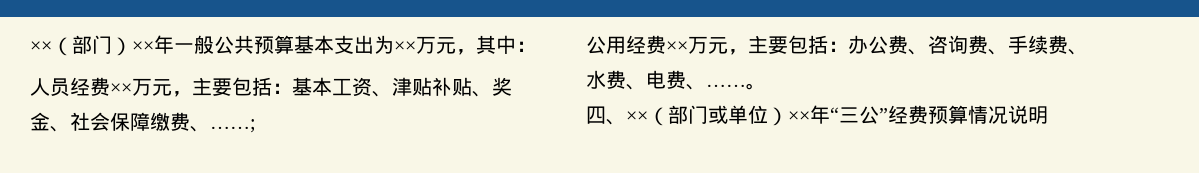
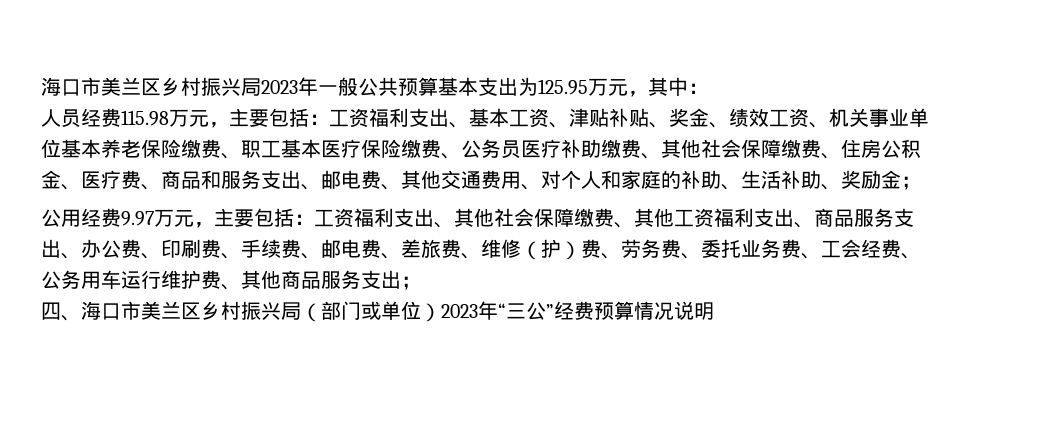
[30,35,154,56] ××（部门）×× -> [41,77,298,96] 海口市美兰区乡村振兴局2023
[394,41,416,52] ×× -> [538,79,588,95] 125.95
[110,77,292,97] ××万元，主要包括： -> [121,108,469,128] 115.98万元，主要包括：工资福利支出、
[70,112,256,133] 社会保障缴费、……; -> [729,108,929,128] [41,139,921,159] [41,170,921,190] 绩效工资、机关事业单位基本养老保险缴费、职工基本医疗保险缴费、公务员医疗补助缴费、其他社会保障缴费、住房公积金、医疗费、商品和服务支出、邮电费、其他交通费用、对个人和家庭的补助、生活补助、奖励金；
[666,35,848,55] ××万元，主要包括： -> [121,208,914,228] [41,239,81,259] 9.97万元，主要包括：工资福利支出、其他社会保障缴费、其他工资福利支出、商品服务支出、
[928,35,968,54] 咨询 -> [161,239,201,258] 印刷
[586,70,766,90] [586,106,648,125] 水费、电费、……。 // 四、×× -> [321,239,921,260] [41,270,421,290] [41,301,301,321] 邮电费、差旅费、维修（护）费、劳务费、委托业务费、工会经费、公务用车运行维护费、其他商品服务支出； // 四、海口市美兰区乡村振兴局
[788,111,810,122] ×× -> [441,304,478,318] 2023

